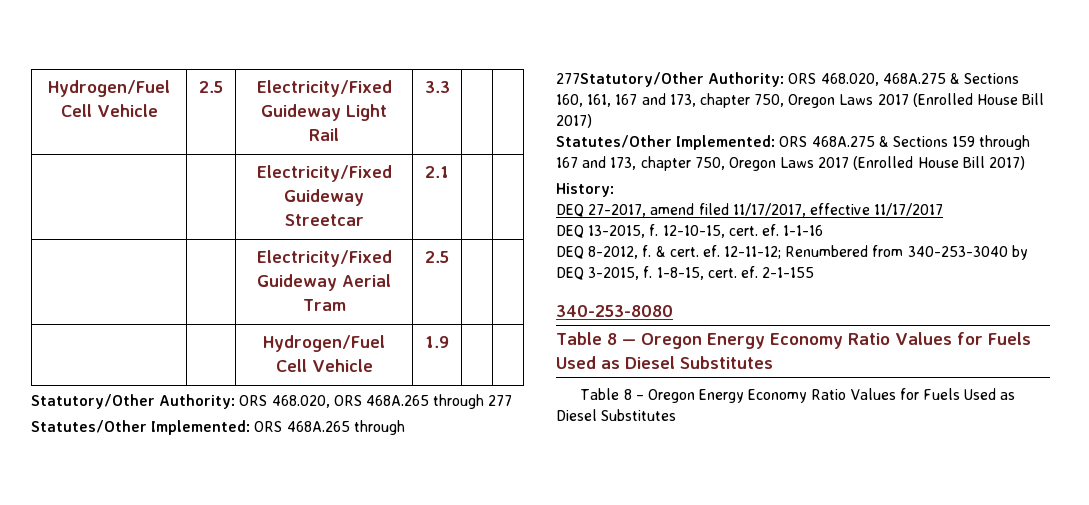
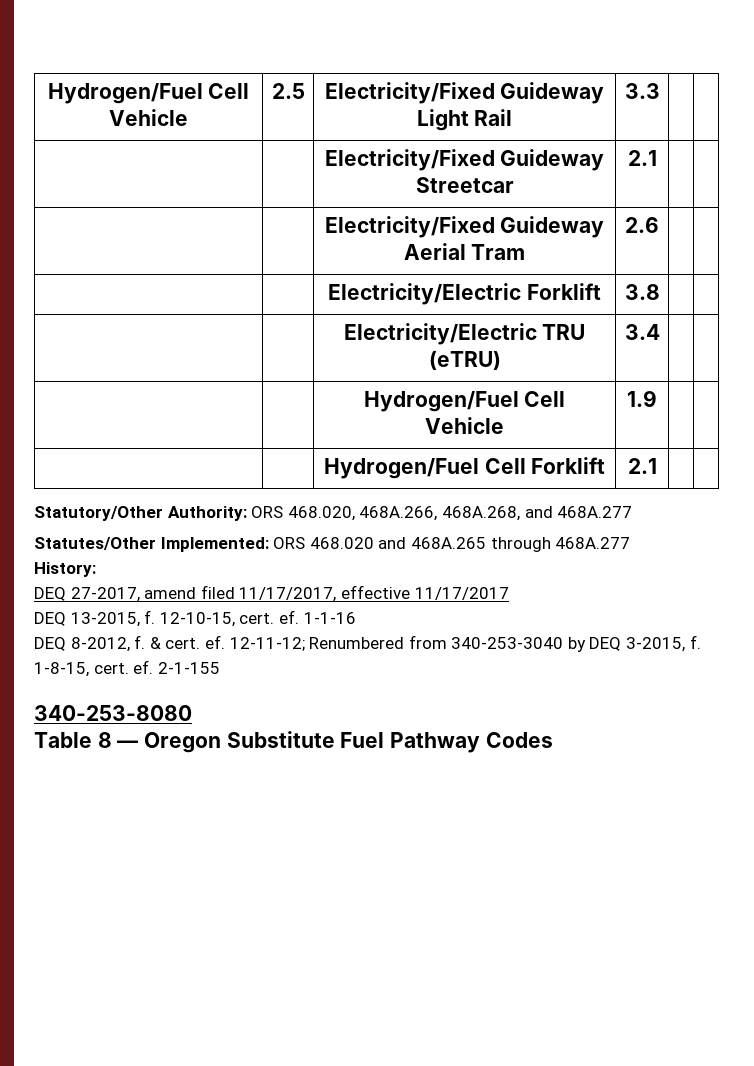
[425,251,449,263] 2.5 -> [625,217,659,233] [328,283,601,305] [624,284,660,300] [343,323,586,345] [428,350,501,370] [624,324,660,340] 2.6 | | // | | Electricity/Electric Forklift | 3.8 | | // | | Electricity/Electric TRU (eTRU) | 3.4
(449, 342) none -> [323,457,606,479] [627,458,657,474] // | | Hydrogen/Fuel Cell Forklift | 2.1 | |
[333,394,513,409] [31,420,405,435] [556,72,1020,87] [556,93,1045,108] [556,114,592,128] [556,135,1031,150] [556,156,1026,171] ORS 468A.265 through 277 // Statutes/Other Implemented: ORS 468A.265 through 277Statutory/Other Authority: ORS 468.020, 468A.275 & Sections 160, 161, 167 and 173, chapter 750, Oregon Laws 2017 (Enrolled House Bill 2017) // Statutes/Other Implemented: ORS 468A.275 & Sections 159 through 167 and 173, chapter 750, Oregon Laws 2017 (Enrolled House Bill 2017) -> [359,506,633,521] [34,537,631,552] 468A.266, 468A.268, and 468A.277 // Statutes/Other Implemented: ORS 468.020 and 468A.265 through 468A.277
[706,332,1031,349] [556,356,773,369] [580,388,1016,403] [556,409,677,421] Energy Economy Ratio Values for Fuels Used as Diesel Substitutes // Table 8 – Oregon Energy Economy Ratio Values for Fuels Used as Diesel Substitutes -> [226,731,553,753] Substitute Fuel Pathway Codes

